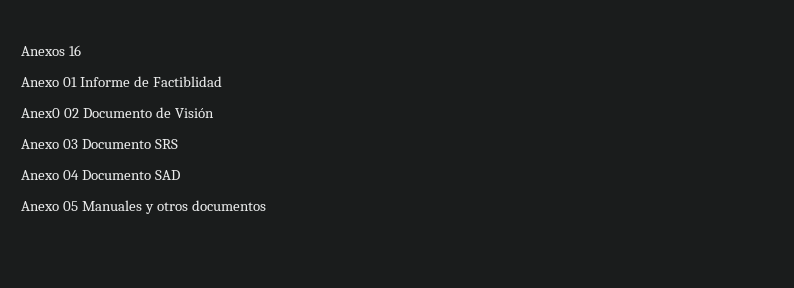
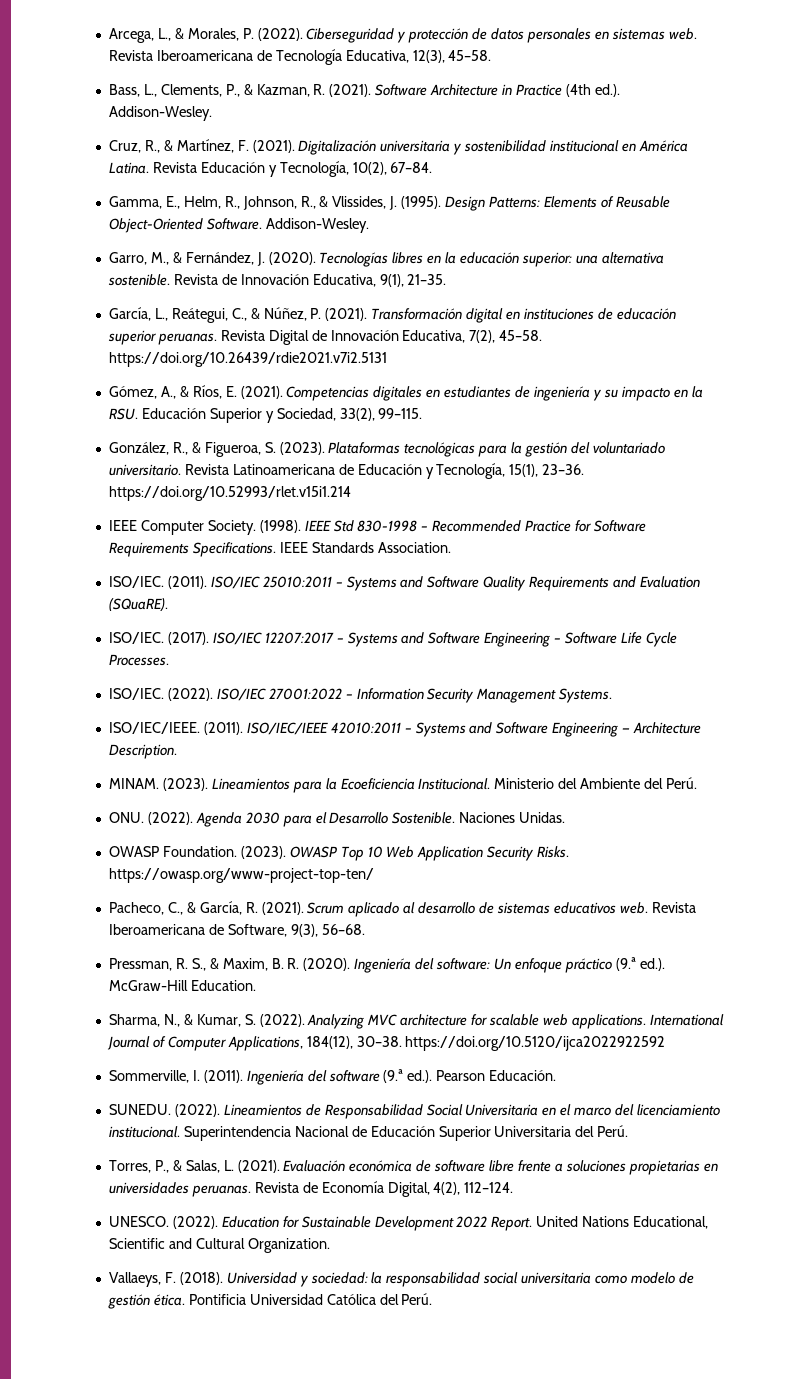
[21,45,81,56] [21,76,222,87] [21,107,214,118] [21,139,178,149] [21,170,180,180] [21,200,266,214] Anexos 16 // Anexo 01 Informe de Factiblidad // Anex0 02 Documento de Visión // Anexo 03 Documento SRS // Anexo 04 Documento SAD // Anexo 05 Manuales y otros documentos -> [108,28,697,43] [108,49,492,65] [108,84,620,97] [108,106,212,121] [108,139,688,155] [108,161,433,177] [108,196,670,211] [108,218,369,233] [108,252,664,267] [107,274,447,287] [108,307,676,323] [107,330,543,345] [108,352,387,367] [108,385,703,401] [108,408,423,423] [108,442,665,457] [108,463,585,479] [108,486,351,501] [108,520,647,535] [108,542,451,557] [108,576,701,591] [108,598,168,611] [108,632,677,647] [108,654,169,666] [108,688,613,703] [108,722,702,737] [108,744,177,759] [108,777,698,793] [108,812,566,827] [108,846,570,861] [108,868,374,883] [108,901,696,917] [108,924,365,937] [108,957,665,973] [108,980,256,991] [108,1014,724,1029] [106,1036,666,1051] [108,1069,557,1085] [108,1104,721,1119] [108,1125,629,1141] [108,1160,718,1175] [108,1181,514,1197] [108,1216,709,1231] [108,1238,330,1253] [108,1272,694,1287] [107,1293,433,1309] Arcega, L., & Morales, P. (2022). Ciberseguridad y protección de datos personales en sistemas web. Revista Iberoamericana de Tecnología Educativa, 12(3), 45–58. // Bass, L., Clements, P., & Kazman, R. (2021). Software Architecture in Practice (4th ed.). Addison-Wesley. // Cruz, R., & Martínez, F. (2021). Digitalización universitaria y sostenibilidad institucional en América Latina. Revista Educación y Tecnología, 10(2), 67–84. // Gamma, E., Helm, R., Johnson, R., & Vlissides, J. (1995). Design Patterns: Elements of Reusable Object-Oriented Software. Addison-Wesley. // Garro, M., & Fernández, J. (2020). Tecnologías libres en la educación superior: una alternativa sostenible. Revista de Innovación Educativa, 9(1), 21–35. // García, L., Reátegui, C., & Núñez, P. (2021). Transformación digital en instituciones de educación superior peruanas. Revista Digital de Innovación Educativa, 7(2), 45–58. https://doi.org/10.26439/rdie2021.v7i2.5131 // Gómez, A., & Ríos, E. (2021). Competencias digitales en estudiantes de ingeniería y su impacto en la RSU. Educación Superior y Sociedad, 33(2), 99–115. // González, R., & Figueroa, S. (2023). Plataformas tecnológicas para la gestión del voluntariado universitario. Revista Latinoamericana de Educación y Tecnología, 15(1), 23–36. https://doi.org/10.52993/rlet.v15i1.214 // IEEE Computer Society. (1998). IEEE Std 830-1998 – Recommended Practice for Software Requirements Specifications. IEEE Standards Association. // ISO/IEC. (2011). ISO/IEC 25010:2011 – Systems and Software Quality Requirements and Evaluation (SQuaRE). // ISO/IEC. (2017). ISO/IEC 12207:2017 – Systems and Software Engineering – Software Life Cycle Processes. // ISO/IEC. (2022). ISO/IEC 27001:2022 – Information Security Management Systems. // ISO/IEC/IEEE. (2011). ISO/IEC/IEEE 42010:2011 – Systems and Software Engineering — Architecture Description. // MINAM. (2023). Lineamientos para la Ecoeficiencia Institucional. Ministerio del Ambiente del Perú. // ONU. (2022). Agenda 2030 para el Desarrollo Sostenible. Naciones Unidas. // OWASP Foundation. (2023). OWASP Top 10 Web Application Security Risks. https://owasp.org/www-project-top-ten/ // Pacheco, C., & García, R. (2021). Scrum aplicado al desarrollo de sistemas educativos web. Revista Iberoamericana de Software, 9(3), 56–68. // Pressman, R. S., & Maxim, B. R. (2020). Ingeniería del software: Un enfoque práctico (9.ª ed.). McGraw-Hill Education. // Sharma, N., & Kumar, S. (2022). Analyzing MVC architecture for scalable web applications. International Journal of Computer Applications, 184(12), 30–38. https://doi.org/10.5120/ijca2022922592 // Sommerville, I. (2011). Ingeniería del software (9.ª ed.). Pearson Educación. // SUNEDU. (2022). Lineamientos de Responsabilidad Social Universitaria en el marco del licenciamiento institucional. Superintendencia Nacional de Educación Superior Universitaria del Perú. // Torres, P., & Salas, L. (2021). Evaluación económica de software libre frente a soluciones propietarias en universidades peruanas. Revista de Economía Digital, 4(2), 112–124. // UNESCO. (2022). Education for Sustainable Development 2022 Report. United Nations Educational, Scientific and Cultural Organization. // Vallaeys, F. (2018). Universidad y sociedad: la responsabilidad social universitaria como modelo de gestión ética. Pontificia Universidad Católica del Perú.

